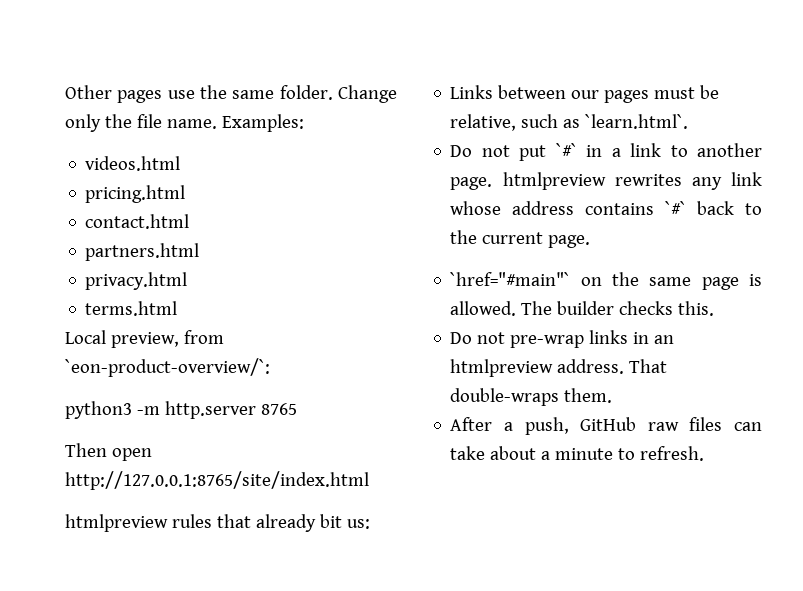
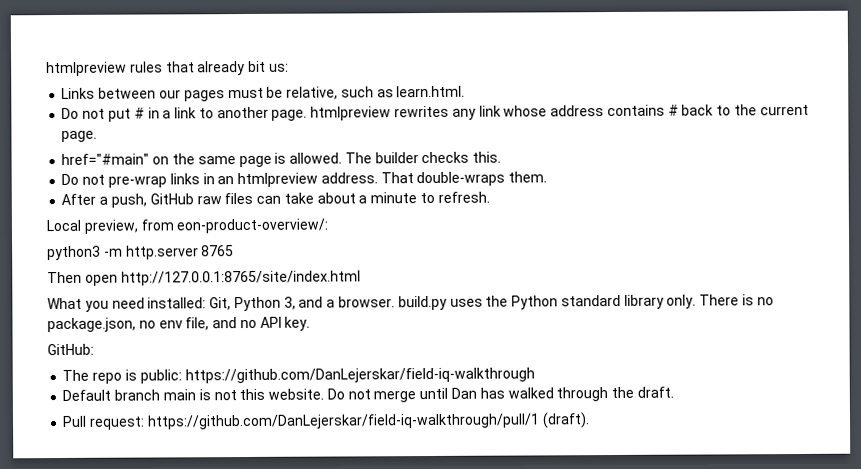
[65,85,398,103] [65,114,304,132] [85,156,181,171] [85,185,186,203] [85,214,190,229] [85,243,200,261] [85,272,188,290] [85,301,178,316] [65,330,224,348] [65,358,270,377] [65,401,297,419] [65,443,152,461] [65,471,369,490] Other pages use the same folder. Change only the file name. Examples: // videos.html // pricing.html // contact.html // partners.html // privacy.html // terms.html // Local preview, from `eon-product-overview/`: // python3 -m http.server 8765 // Then open http://127.0.0.1:8765/site/index.html // -> (46, 69) none
[585,114,689,129] `learn.html`. -> [396,85,466,98] learn.html.
[555,143,577,157] `#` -> [133,107,145,119] #
[665,201,687,215] `#` -> [667,104,679,116] #
[450,272,571,286] `href="#main"` -> [61,153,150,165] href="#main"
(705, 453) none -> [46,218,329,234] [47,245,235,261] [47,270,361,286] [47,294,774,312] [47,316,311,333] [47,343,94,356] [62,367,535,384] [62,386,674,403] [62,412,590,430] // Local preview, from eon-product-overview/: // python3 -m http.server 8765 // Then open http://127.0.0.1:8765/site/index.html // What you need installed: Git, Python 3, and a browser. build.py uses the Python standard library only. There is no package.json, no env file, and no API key. // GitHub: // The repo is public: https://github.com/DanLejerskar/field-iq-walkthrough // Default branch main is not this website. Do not merge until Dan has walked through the draft. // Pull request: https://github.com/DanLejerskar/field-iq-walkthrough/pull/1 (draft).

